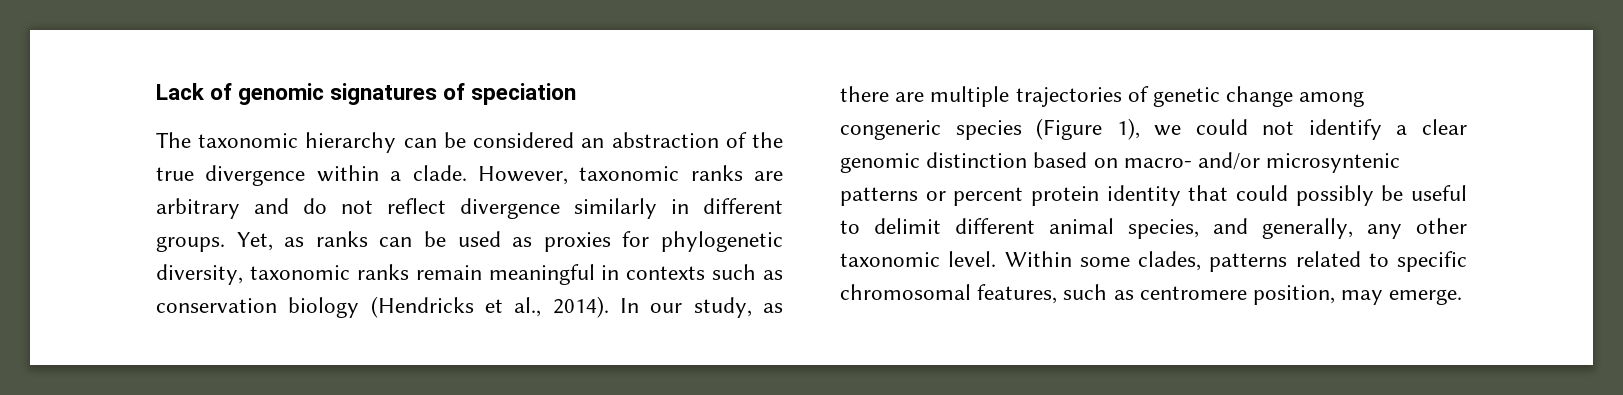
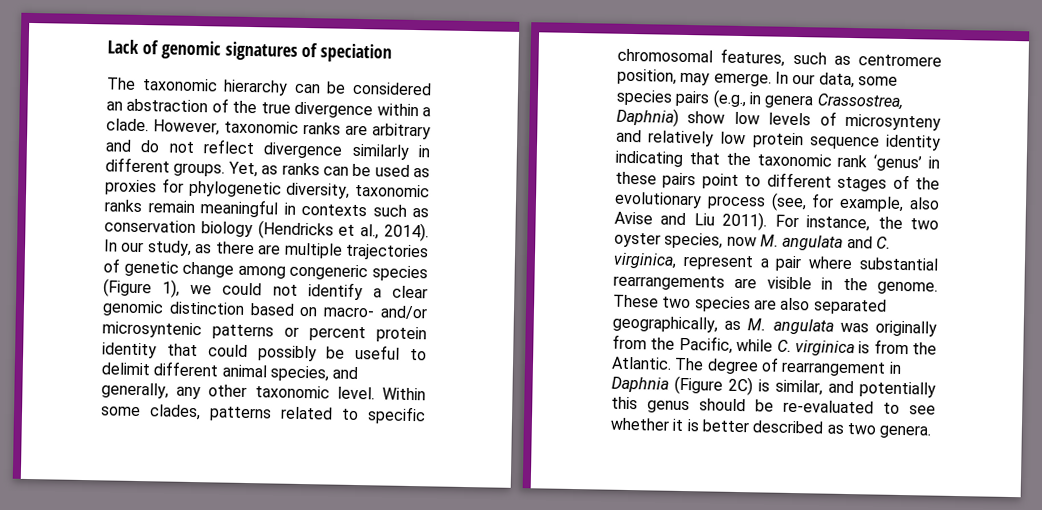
(1463, 297) none -> [774,71,898,89] [616,89,903,110] [616,107,941,131] [616,129,941,151] [615,150,940,172] [615,171,940,192] [614,191,940,213] [614,211,939,232] [614,232,891,251] [613,252,939,272] [613,274,938,295] [613,294,887,315] [612,315,937,337] [612,334,937,357] [611,356,902,377] [611,375,936,398] [611,396,936,415] [610,417,932,439] In our data, some species pairs (e.g., in genera Crassostrea, Daphnia) show low levels of microsynteny and relatively low protein sequence identity indicating that the taxonomic rank ‘genus’ in these pairs point to different stages of the evolutionary process (see, for example, also Avise and Liu 2011). For instance, the two oyster species, now M. angulata and C. virginica, represent a pair where substantial rearrangements are visible in the genome. These two species are also separated geographically, as M. angulata was originally from the Pacific, while C. virginica is from the Atlantic. The degree of rearrangement in Daphnia (Figure 2C) is similar, and potentially this genus should be re-evaluated to see whether it is better described as two genera.

